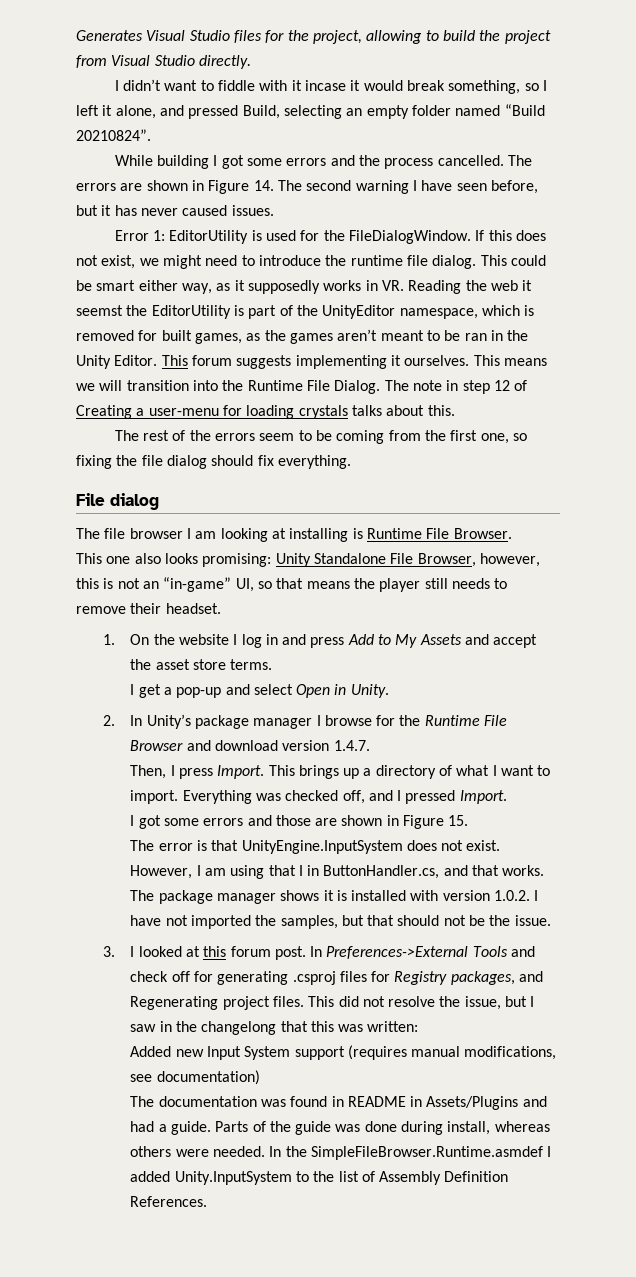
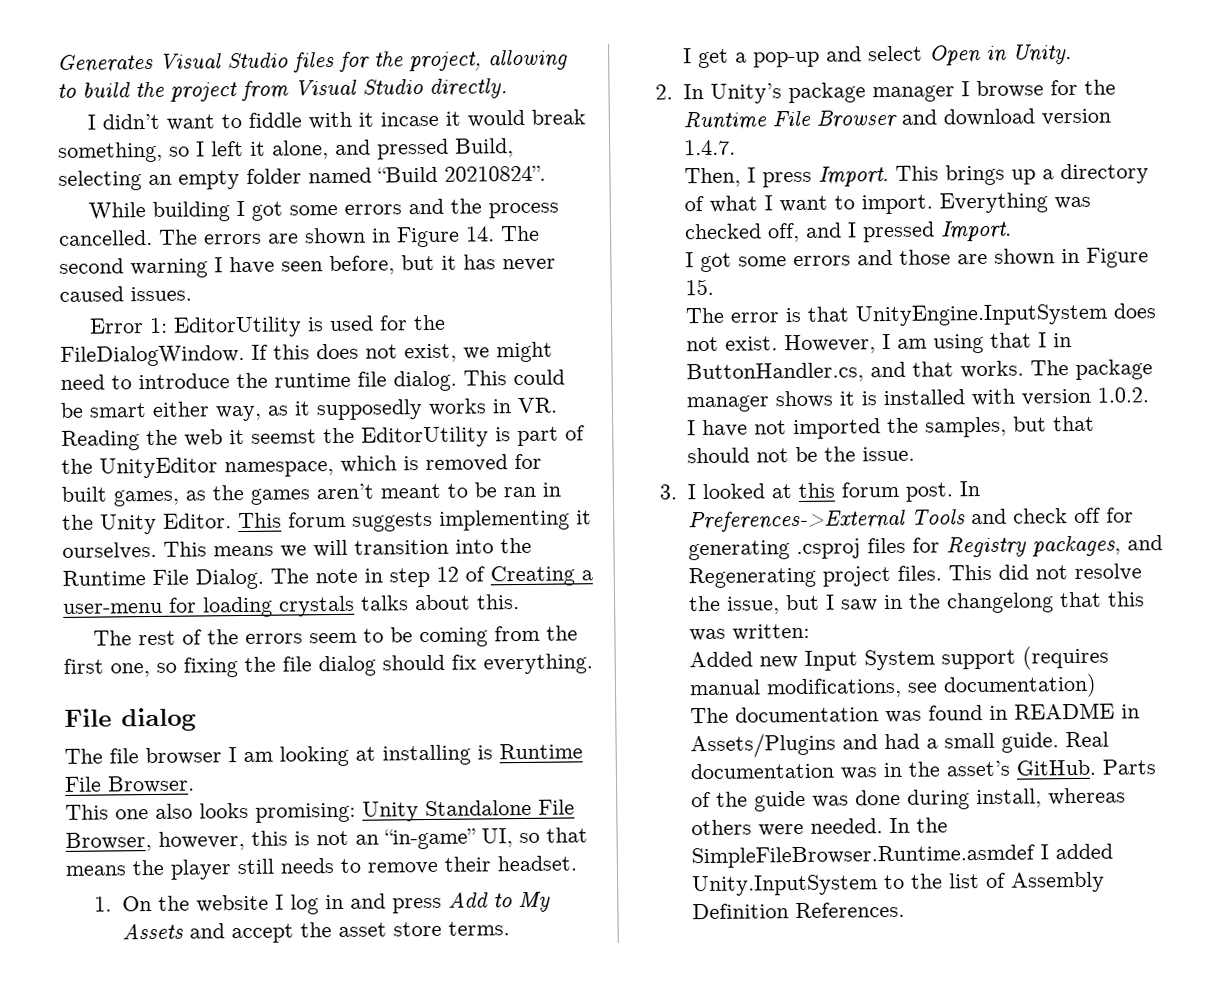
[170,1121,211,1135] guide. -> [943,731,1109,753] [689,759,1096,780] small guide. Real documentation was in the asset’s GitHub.

